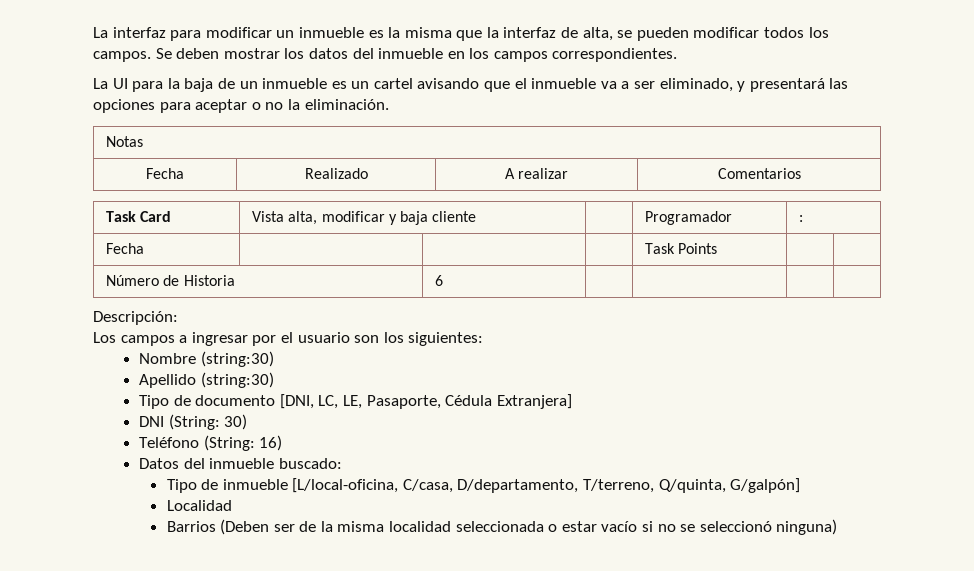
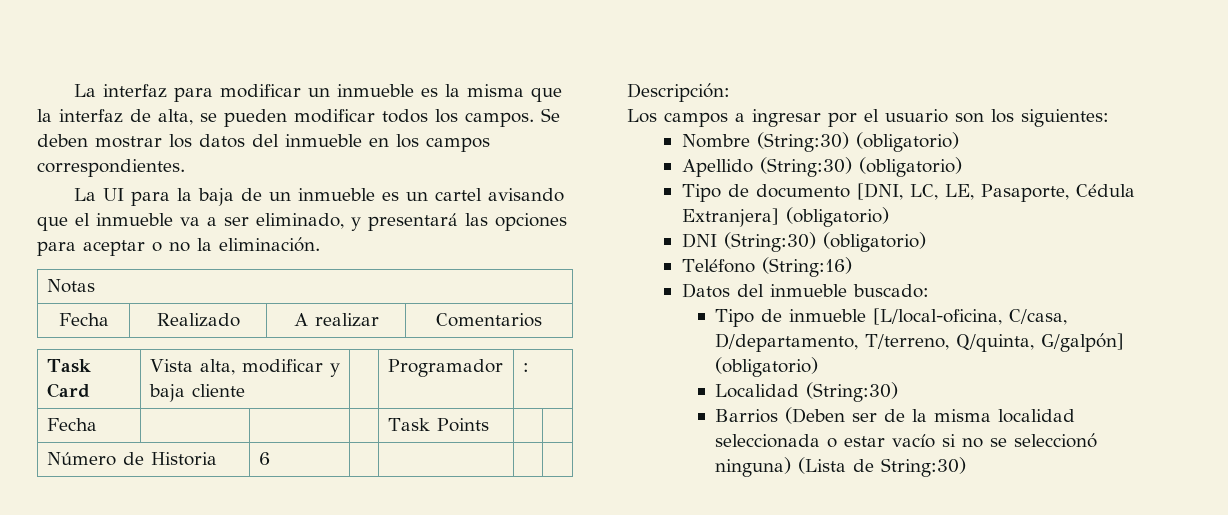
[200,351,274,367] (string:30) -> [756,132,959,152] (String:30) (obligatorio)
[200,372,274,388] (string:30) -> [759,157,962,177] (String:30) (obligatorio)
(572, 401) none -> [785,207,889,227] (obligatorio)
[168,414,248,430] (String: 30) -> [723,232,926,252] (String:30) (obligatorio)
[203,435,283,451] (String: 16) -> [761,257,852,277] (String:16)
(801, 485) none -> [715,357,819,377] (obligatorio)
(232, 505) none -> [806,382,899,402] (String:30)
(838, 527) none -> [798,457,967,477] (Lista de String:30)

